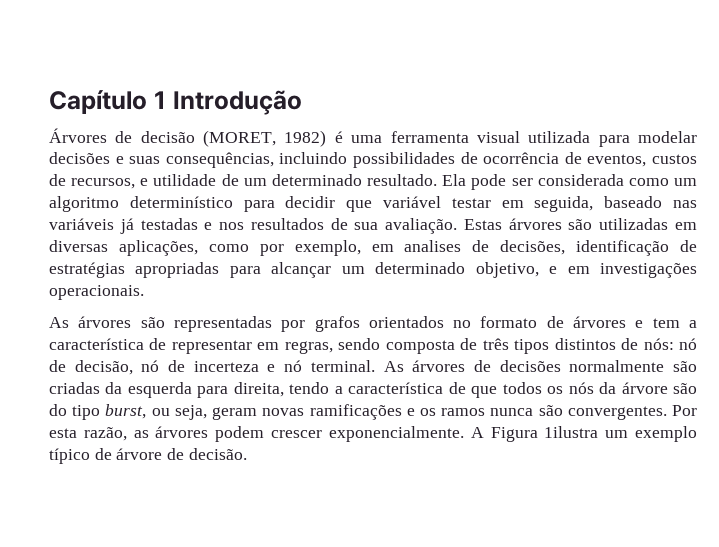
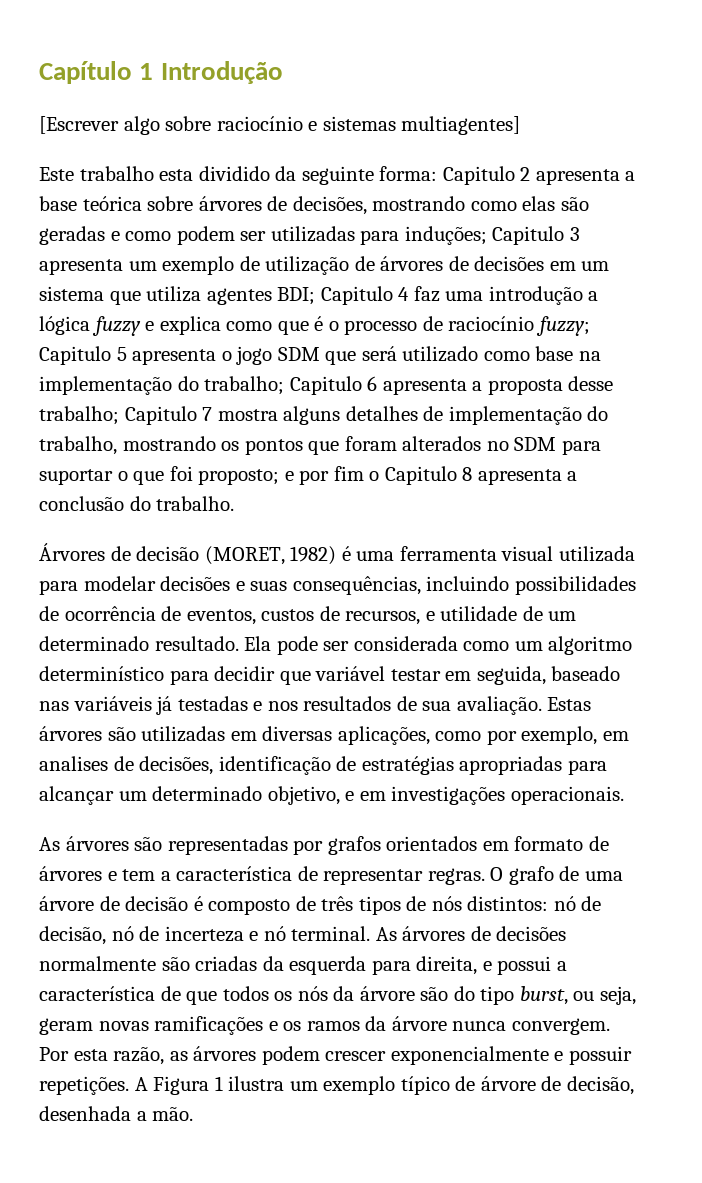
(302, 102) none -> [39,116,521,135] [39,166,636,185] [39,196,589,215] [39,226,580,245] [39,256,610,275] [39,286,599,305] [39,316,590,336] [39,346,601,365] [39,376,614,395] [39,406,609,425] [39,436,601,455] [39,466,578,485] [39,496,235,511] // [Escrever algo sobre raciocínio e sistemas multiagentes] // Este trabalho esta dividido da seguinte forma: Capitulo 2 apresenta a base teórica sobre árvores de decisões, mostrando como elas são geradas e como podem ser utilizadas para induções; Capitulo 3 apresenta um exemplo de utilização de árvores de decisões em um sistema que utiliza agentes BDI; Capitulo 4 faz uma introdução a lógica fuzzy e explica como que é o processo de raciocínio fuzzy; Capitulo 5 apresenta o jogo SDM que será utilizado como base na implementação do trabalho; Capitulo 6 apresenta a proposta desse trabalho; Capitulo 7 mostra alguns detalhes de implementação do trabalho, mostrando os pontos que foram alterados no SDM para suportar o que foi proposto; e por fim o Capitulo 8 apresenta a conclusão do trabalho.
[453,320,472,328] no -> [482,841,509,851] em
[257,338,674,354] em regras, sendo composta de três tipos distintos de nós: -> [427,866,623,885] [39,896,549,915] regras. O grafo de uma árvore de decisão é composto de três tipos de nós distintos:
[289,382,330,394] tendo -> [482,956,552,975] e possui
[490,405,667,420] nunca são convergentes. -> [365,1016,610,1035] da árvore nunca convergem.
[328,426,599,442] exponencialmente. A Figura 1ilustra -> [390,1046,632,1065] [39,1076,285,1095] exponencialmente e possuir repetições. A Figura 1 ilustra
[188,448,247,460] decisão. -> [566,1076,634,1095] [39,1106,194,1121] decisão, desenhada a mão.

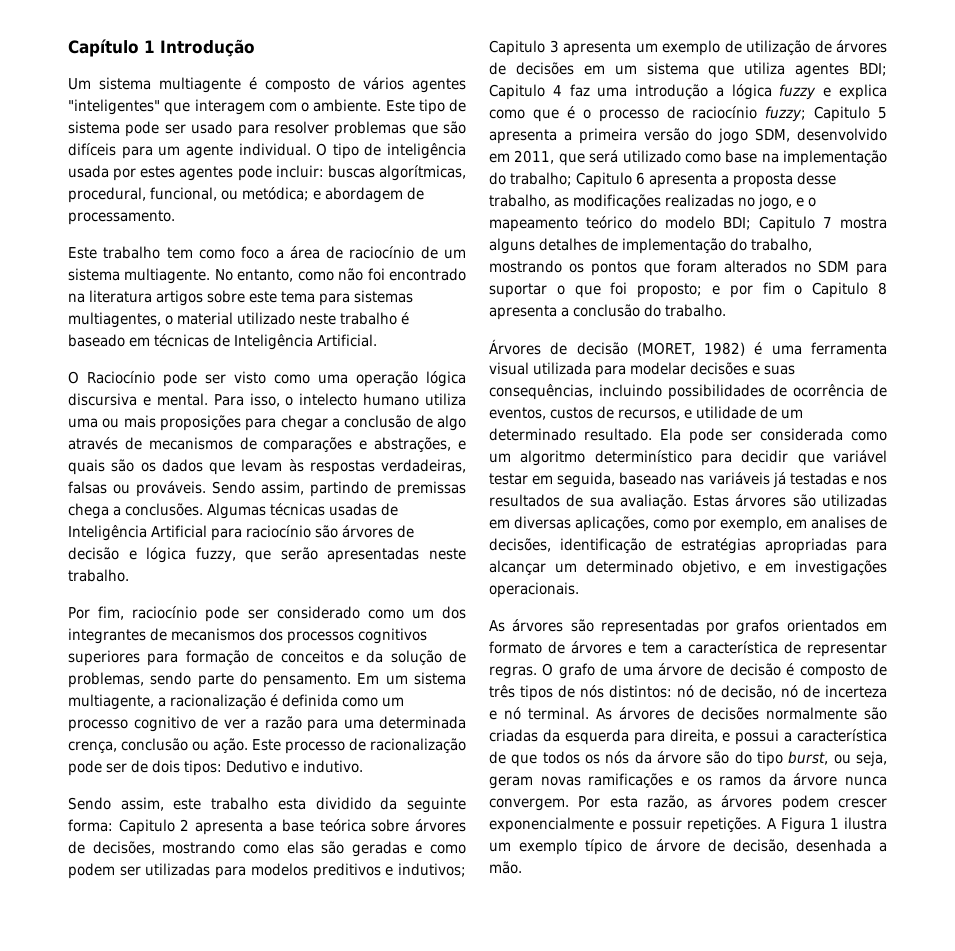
[39,116,521,135] [39,167,74,181] [Escrever algo sobre raciocínio e sistemas multiagentes] // Este -> [68,77,466,93] [68,99,466,115] [68,121,466,137] [68,143,466,159] [68,165,466,181] [68,187,424,203] [68,210,175,225] [68,246,467,259] [68,268,466,284] [68,290,413,306] [68,312,409,328] [68,334,377,350] [68,371,466,387] [68,393,466,407] [68,415,466,431] [68,437,466,453] [68,459,466,475] [68,481,466,497] [68,503,398,519] [68,525,414,541] [68,547,466,563] [68,569,129,582] [68,606,466,622] [68,628,427,644] [68,650,466,666] [68,672,466,688] [68,694,404,710] [68,716,466,732] [68,738,466,754] [68,760,363,776] [68,797,202,811] Um sistema multiagente é composto de vários agentes "inteligentes" que interagem com o ambiente. Este tipo de sistema pode ser usado para resolver problemas que são difíceis para um agente individual. O tipo de inteligência usada por estes agentes pode incluir: buscas algorítmicas, procedural, funcional, ou metódica; e abordagem de processamento. // Este trabalho tem como foco a área de raciocínio de um sistema multiagente. No entanto, como não foi encontrado na literatura artigos sobre este tema para sistemas multiagentes, o material utilizado neste trabalho é baseado em técnicas de Inteligência Artificial. // O Raciocínio pode ser visto como uma operação lógica discursiva e mental. Para isso, o intelecto humano utiliza uma ou mais proposições para chegar a conclusão de algo através de mecanismos de comparações e abstrações, e quais são os dados que levam às respostas verdadeiras, falsas ou prováveis. Sendo assim, partindo de premissas chega a conclusões. Algumas técnicas usadas de Inteligência Artificial para raciocínio são árvores de decisão e lógica fuzzy, que serão apresentadas neste trabalho. // Por fim, raciocínio pode ser considerado como um dos integrantes de mecanismos dos processos cognitivos superiores para formação de conceitos e da solução de problemas, sendo parte do pensamento. Em um sistema multiagente, a racionalização é definida como um processo cognitivo de ver a razão para uma determinada crença, conclusão ou ação. Este processo de racionalização pode ser de dois tipos: Dedutivo e indutivo. // Sendo assim, este
[404,226,487,245] induções; -> [250,863,467,879] modelos preditivos e indutivos;
[221,346,320,365] o jogo SDM -> [563,128,887,144] [489,150,555,164] a primeira versão do jogo SDM, desenvolvido em 2011,
[39,406,119,425] trabalho; -> [489,194,816,210] [489,216,751,232] trabalho, as modificações realizadas no jogo, e o mapeamento teórico do modelo BDI;

